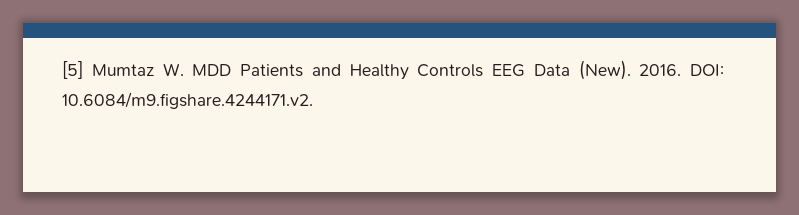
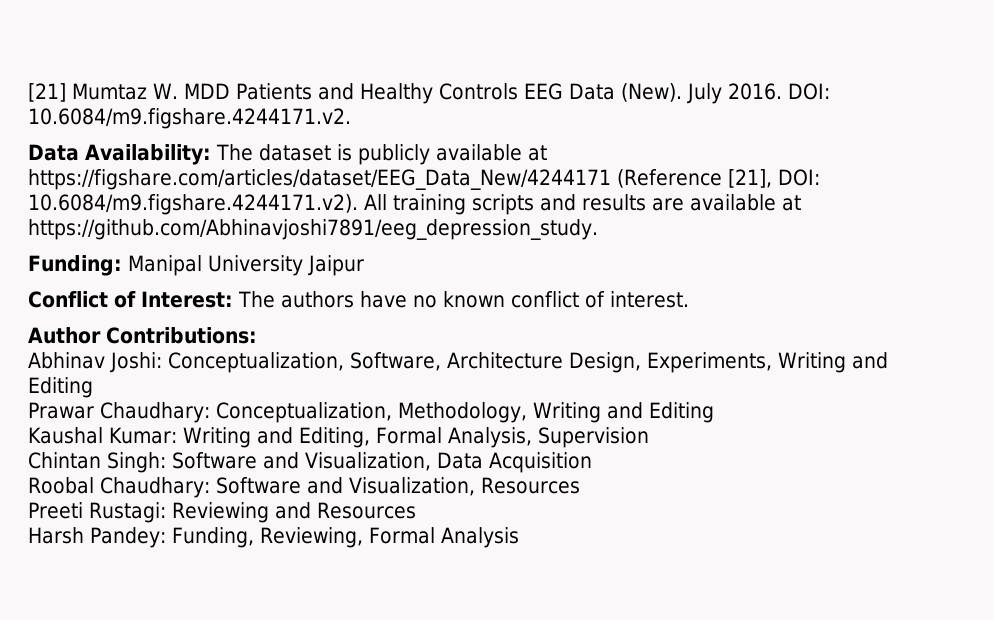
[62,61,83,79] [5] -> [28,83,66,102] [21]
(631, 70) none -> [686,83,722,104] July
(313, 100) none -> [28,144,547,165] [28,169,820,190] [28,194,801,215] [28,219,598,240] [28,255,364,276] [28,291,689,308] [28,327,257,344] [28,352,888,373] [28,377,93,398] [28,402,714,423] [28,427,649,448] [28,452,592,473] [28,477,580,498] [28,502,416,523] [28,527,519,548] // Data Availability: The dataset is publicly available at https://figshare.com/articles/dataset/EEG_Data_New/4244171 (Reference [21], DOI: 10.6084/m9.figshare.4244171.v2). All training scripts and results are available at https://github.com/Abhinavjoshi7891/eeg_depression_study. // Funding: Manipal University Jaipur // Conflict of Interest: The authors have no known conflict of interest. // Author Contributions: // Abhinav Joshi: Conceptualization, Software, Architecture Design, Experiments, Writing and Editing // Prawar Chaudhary: Conceptualization, Methodology, Writing and Editing // Kaushal Kumar: Writing and Editing, Formal Analysis, Supervision // Chintan Singh: Software and Visualization, Data Acquisition // Roobal Chaudhary: Software and Visualization, Resources // Preeti Rustagi: Reviewing and Resources // Harsh Pandey: Funding, Reviewing, Formal Analysis

